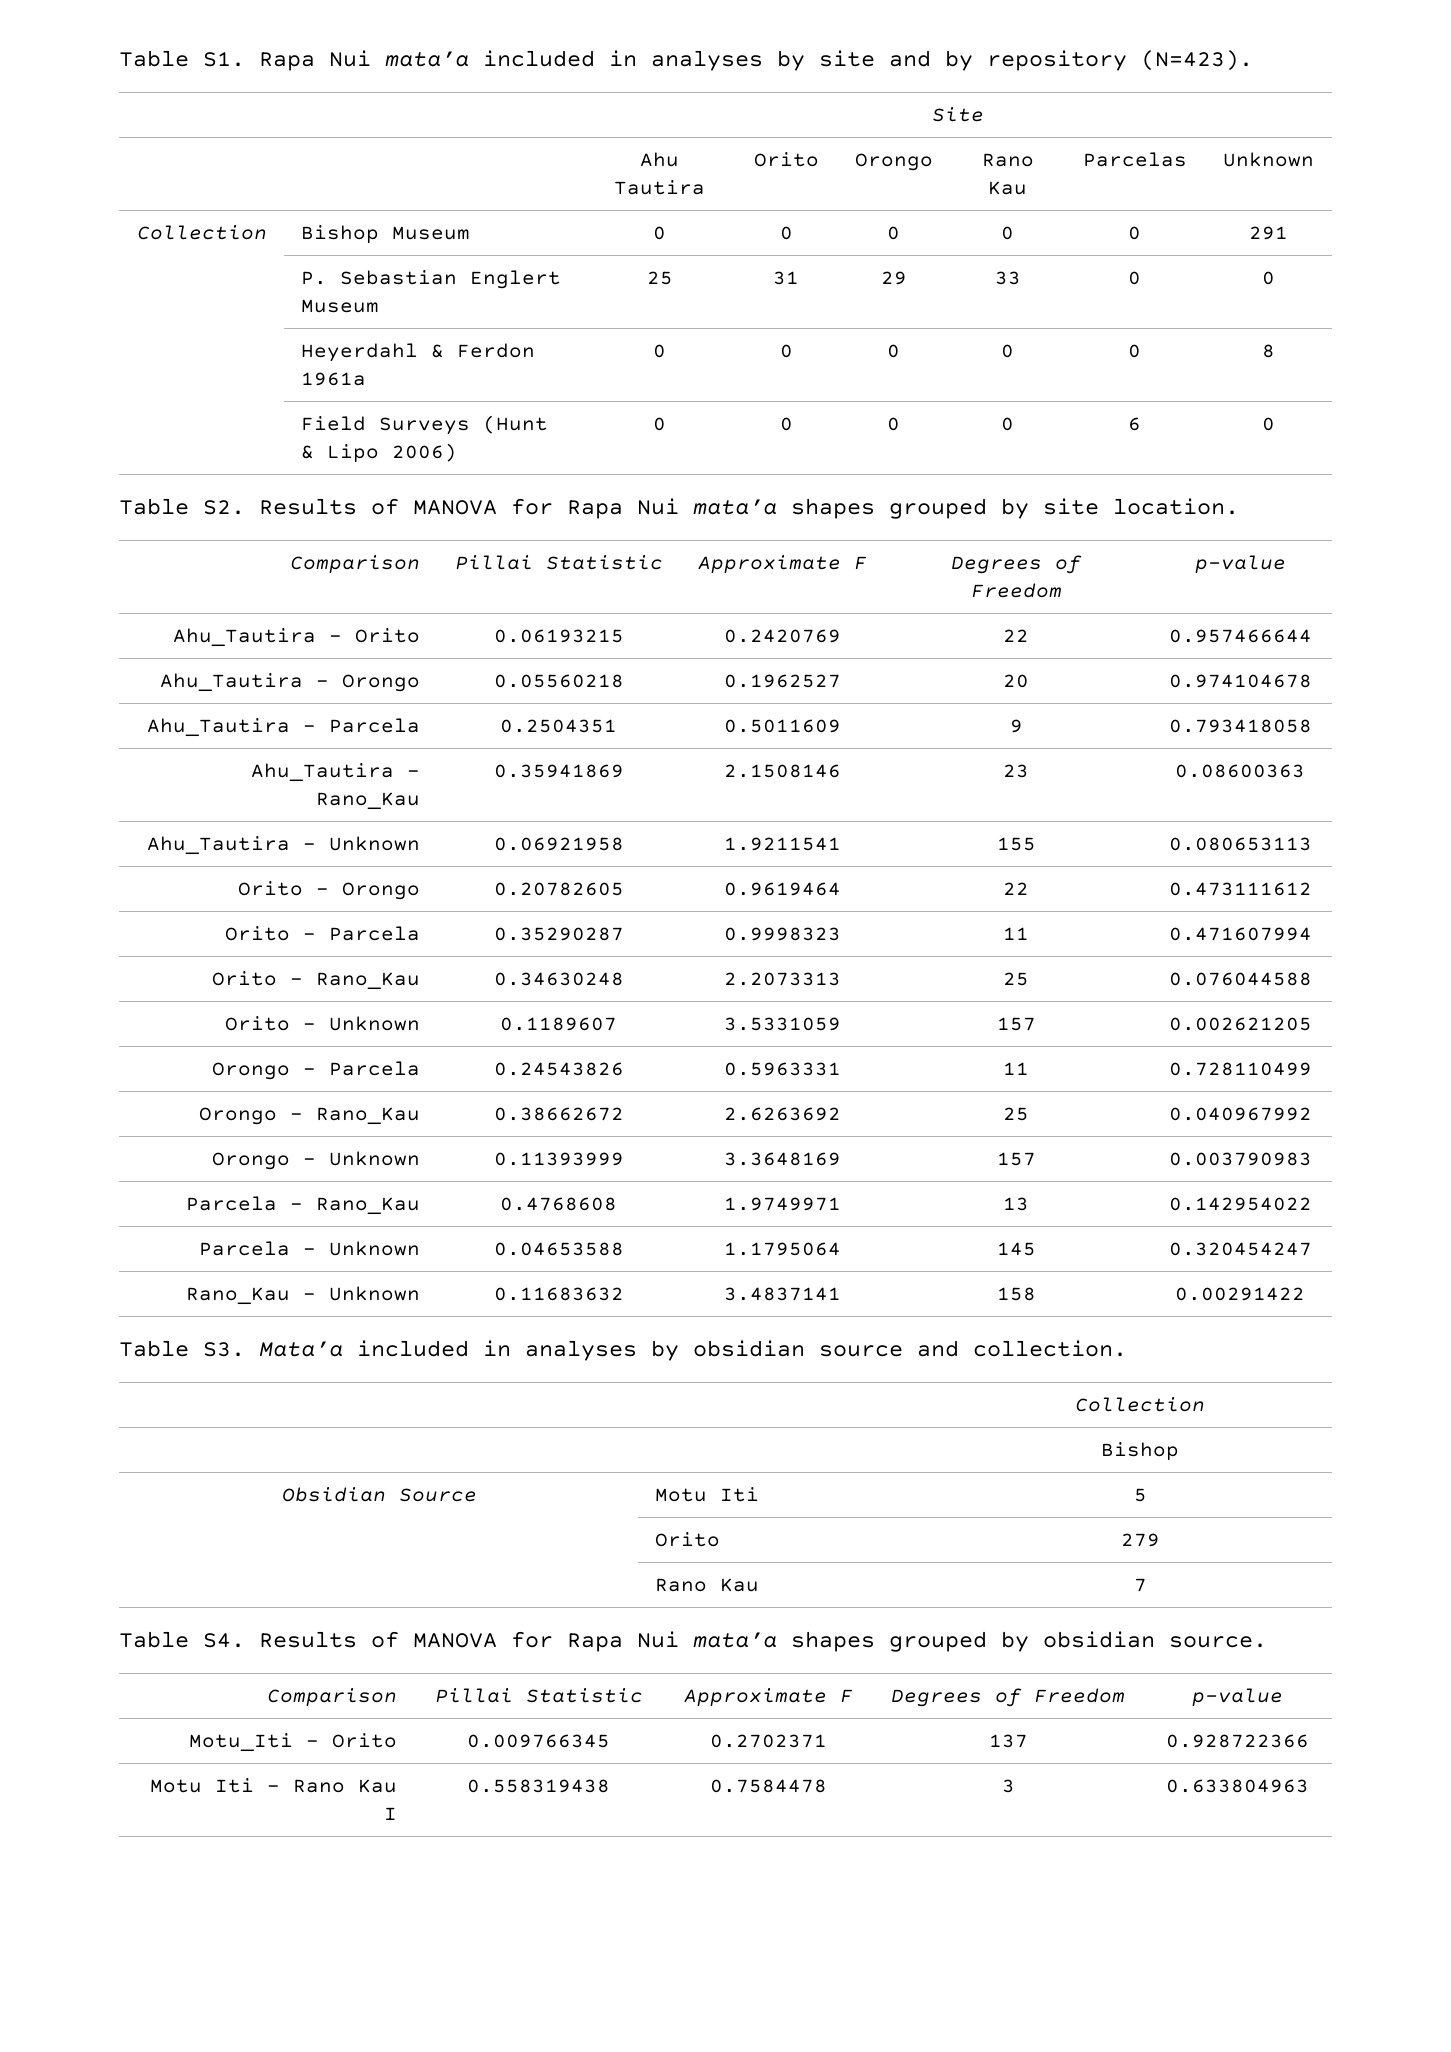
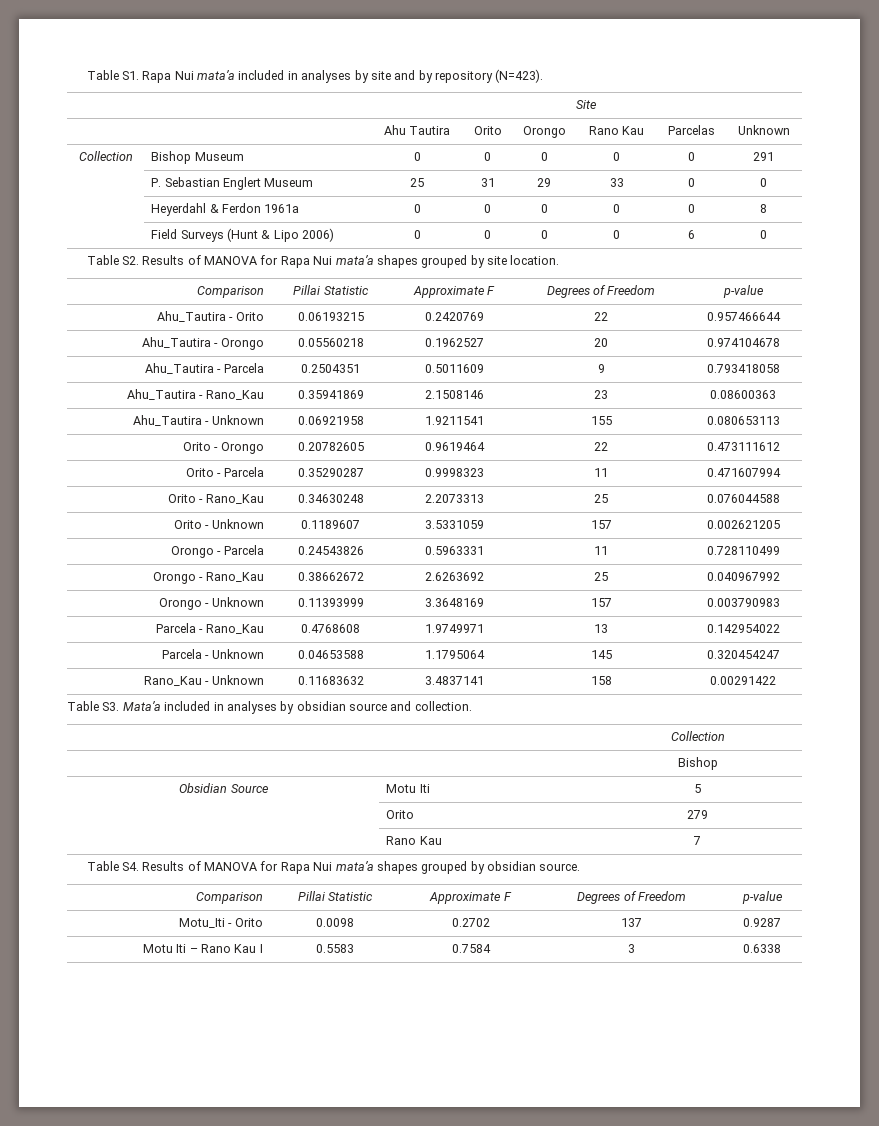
[467,1734,610,1748] [709,1734,827,1748] 0.009766345 | 0.2702371 -> [316,918,354,927] [451,918,490,927] 0.0098 | 0.2702
[1166,1734,1309,1748] 0.928722366 -> [743,918,782,927] 0.9287
[467,1779,610,1793] [709,1779,827,1793] 0.558319438 | 0.7584478 -> [316,944,354,953] [451,944,491,953] 0.5583 | 0.7584
[1166,1779,1309,1793] 0.633804963 -> [743,944,782,953] 0.6338

